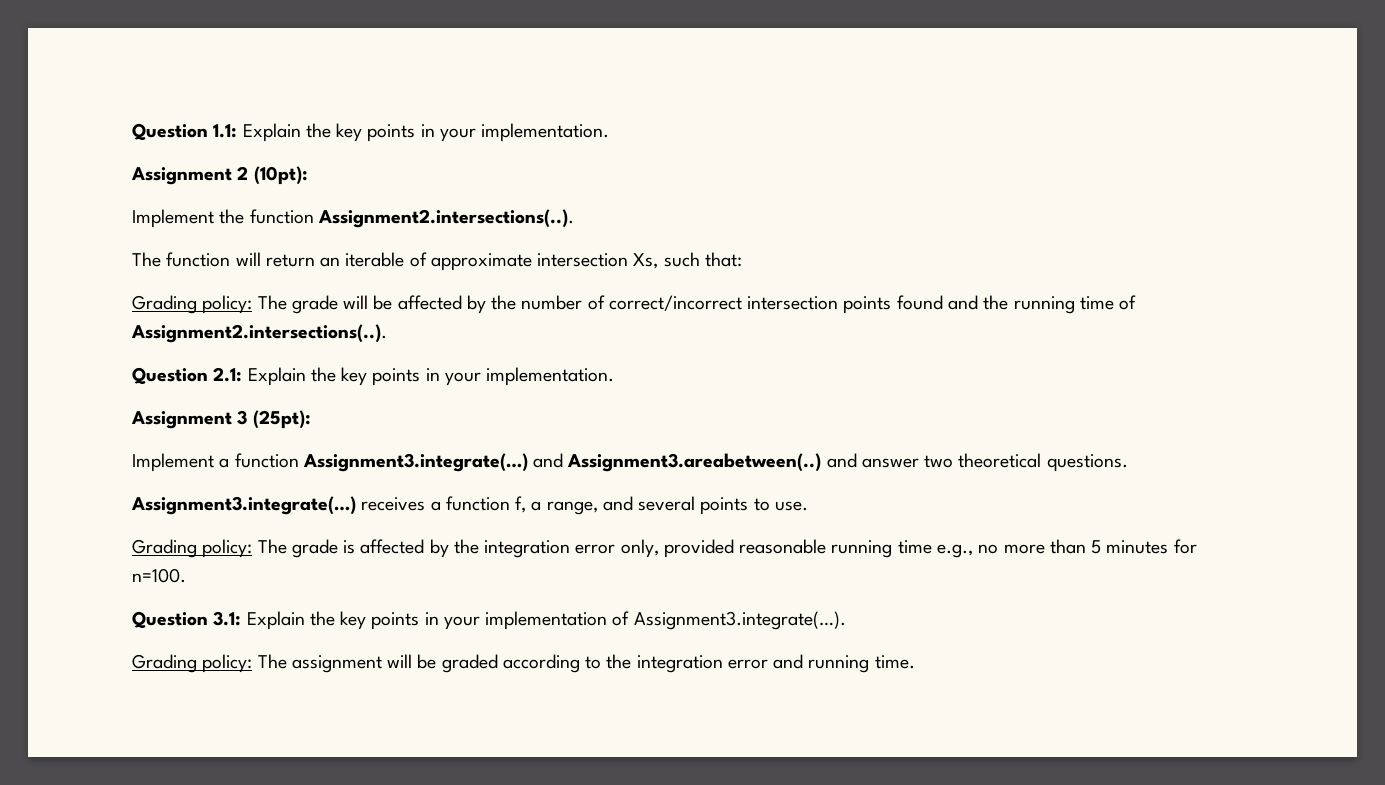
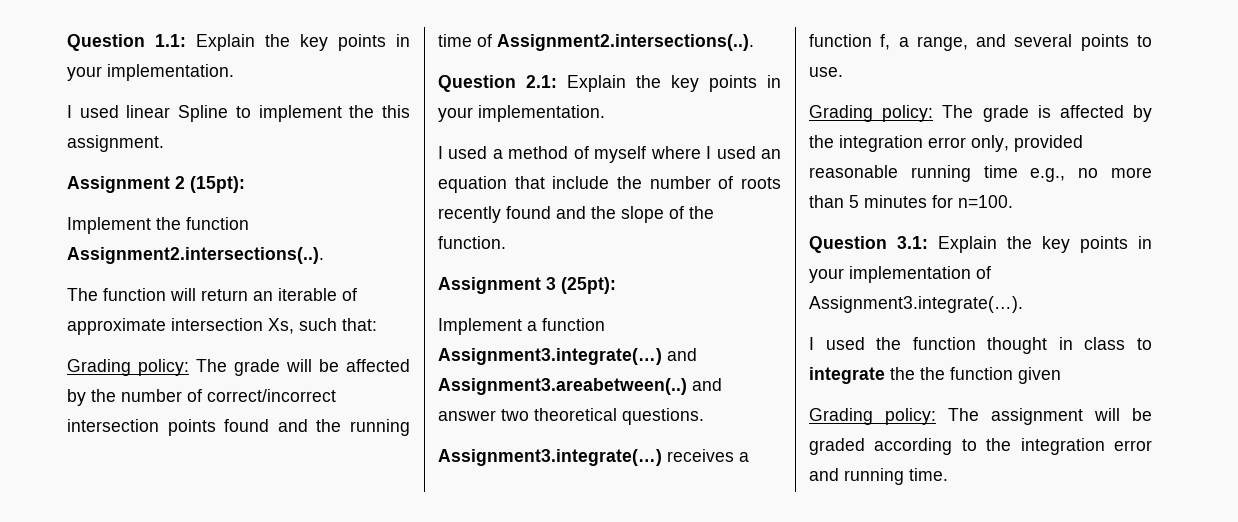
(610, 132) none -> [67,105,410,122] [67,135,164,152] // I used linear Spline to implement the this assignment.
[253,166,308,185] (10pt): -> [190,176,245,193] (15pt):
(615, 376) none -> [438,146,781,163] [438,176,781,193] [438,206,714,223] [438,236,506,249] // I used a method of myself where I used an equation that include the number of roots recently found and the slope of the function.
(846, 620) none -> [809,337,1152,354] [809,367,1061,384] // I used the function thought in class to integrate the the function given

